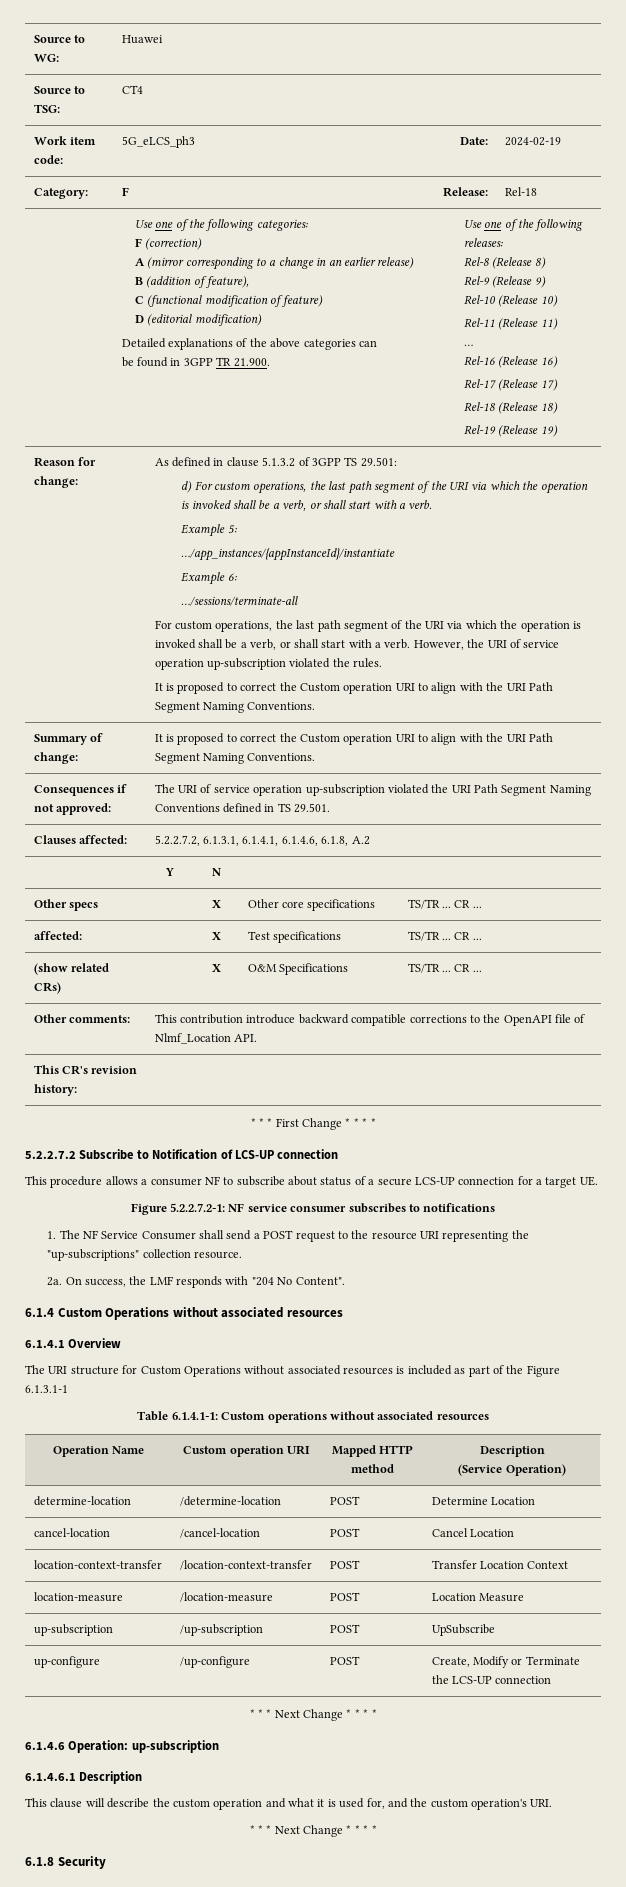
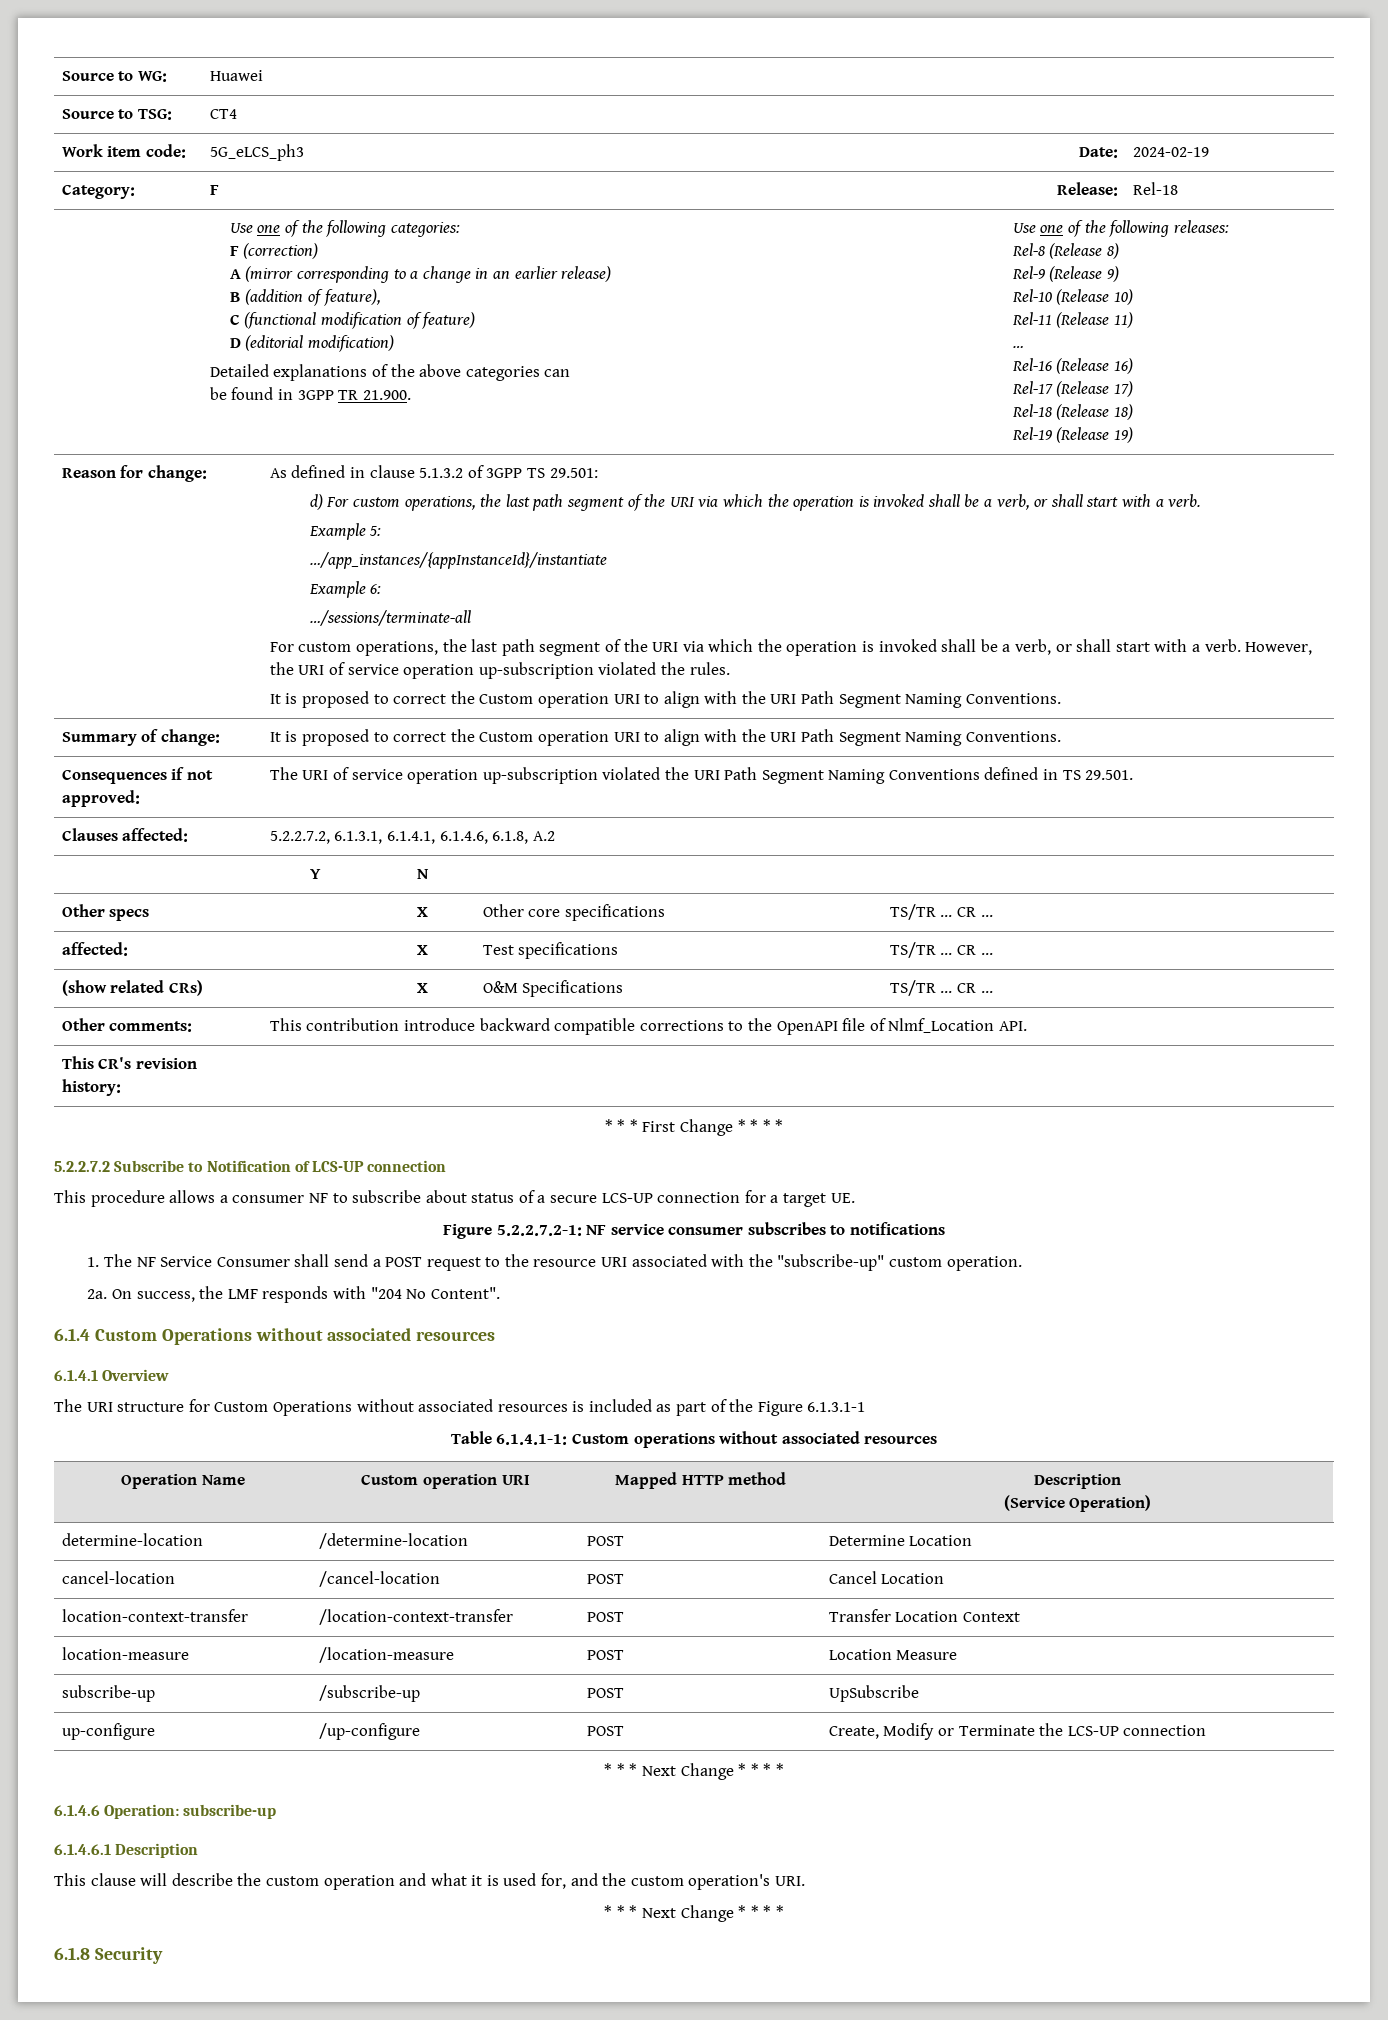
[442,1230,529,1242] [47,1249,242,1261] representing the "up-subscriptions" collection resource. -> [631,1254,1022,1271] associated with the "subscribe-up" custom operation.
[33,1624,113,1636] [179,1624,263,1636] up-subscription | /up-subscription -> [61,1685,155,1702] [318,1685,420,1702] subscribe-up | /subscribe-up
[131,1740,219,1753] up-subscription -> [183,1804,277,1819] subscribe-up

